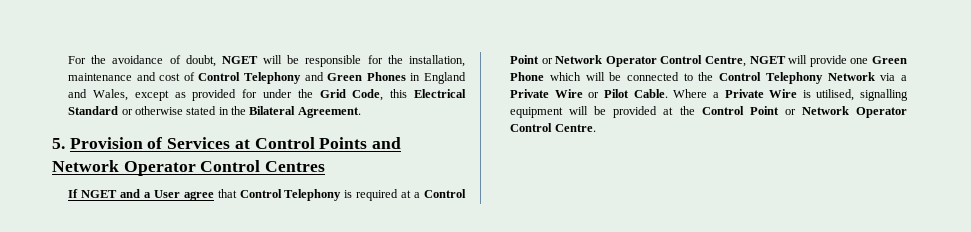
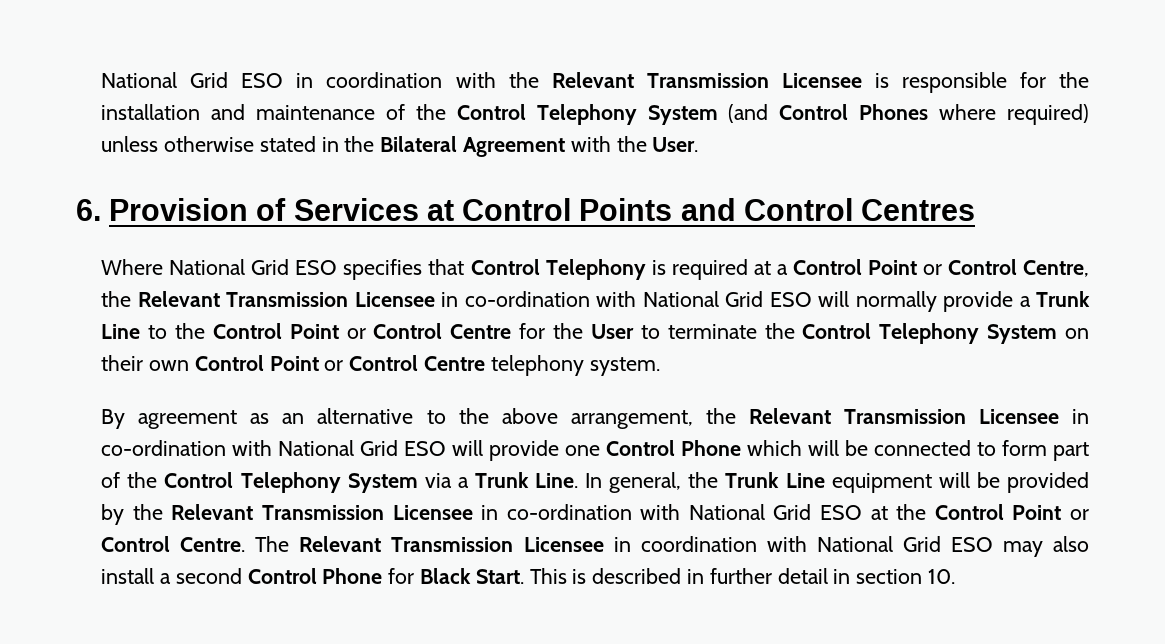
[68,55,466,67] [68,72,467,84] [68,89,466,101] [68,106,133,115] For the avoidance of doubt, NGET will be responsible for the installation, maintenance and cost of Control Telephony and Green Phones in England and Wales, except as provided for under the Grid Code, this Electrical Standard or -> [101,72,1090,93] [101,104,1089,125] [101,136,159,152] National Grid ESO in coordination with the Relevant Transmission Licensee is responsible for the installation and maintenance of the Control Telephony System (and Control Phones where required) unless
[297,107,361,118] [52,138,65,149] Agreement. // 5. -> [463,136,699,157] [76,199,101,221] Agreement with the User. // 6.
[52,160,196,176] Network Operator -> (736, 209) none
[68,189,214,201] If NGET and a User agree -> [101,259,423,280] Where National Grid ESO specifies
[555,55,786,67] Network Operator Control Centre, NGET -> [947,259,1089,277] [101,291,1090,312] [101,323,1089,344] [101,355,660,376] [101,408,1089,429] [101,440,447,456] Control Centre, the Relevant Transmission Licensee in co-ordination with National Grid ESO will normally provide a Trunk Line to the Control Point or Control Centre for the User to terminate the Control Telephony System on their own Control Point or Control Centre telephony system. // By agreement as an alternative to the above arrangement, the Relevant Transmission Licensee in co-ordination with National Grid ESO
[872,56,908,64] Green -> [606,440,676,456] Control
[698,72,875,84] the Control Telephony Network -> [1002,440,1089,461] [101,472,418,493] form part of the Control Telephony System
[510,89,908,101] [510,106,658,118] Private Wire or Pilot Cable. Where a Private Wire is utilised, signalling equipment will be provided -> [474,472,1089,493] [101,504,863,525] Trunk Line. In general, the Trunk Line equipment will be provided by the Relevant Transmission Licensee in co-ordination with National Grid ESO
[801,106,907,118] [510,123,596,132] Network Operator Control Centre. -> [101,536,1090,557] [101,568,956,584] Control Centre. The Relevant Transmission Licensee in coordination with National Grid ESO may also install a second Control Phone for Black Start. This is described in further detail in section 10.

